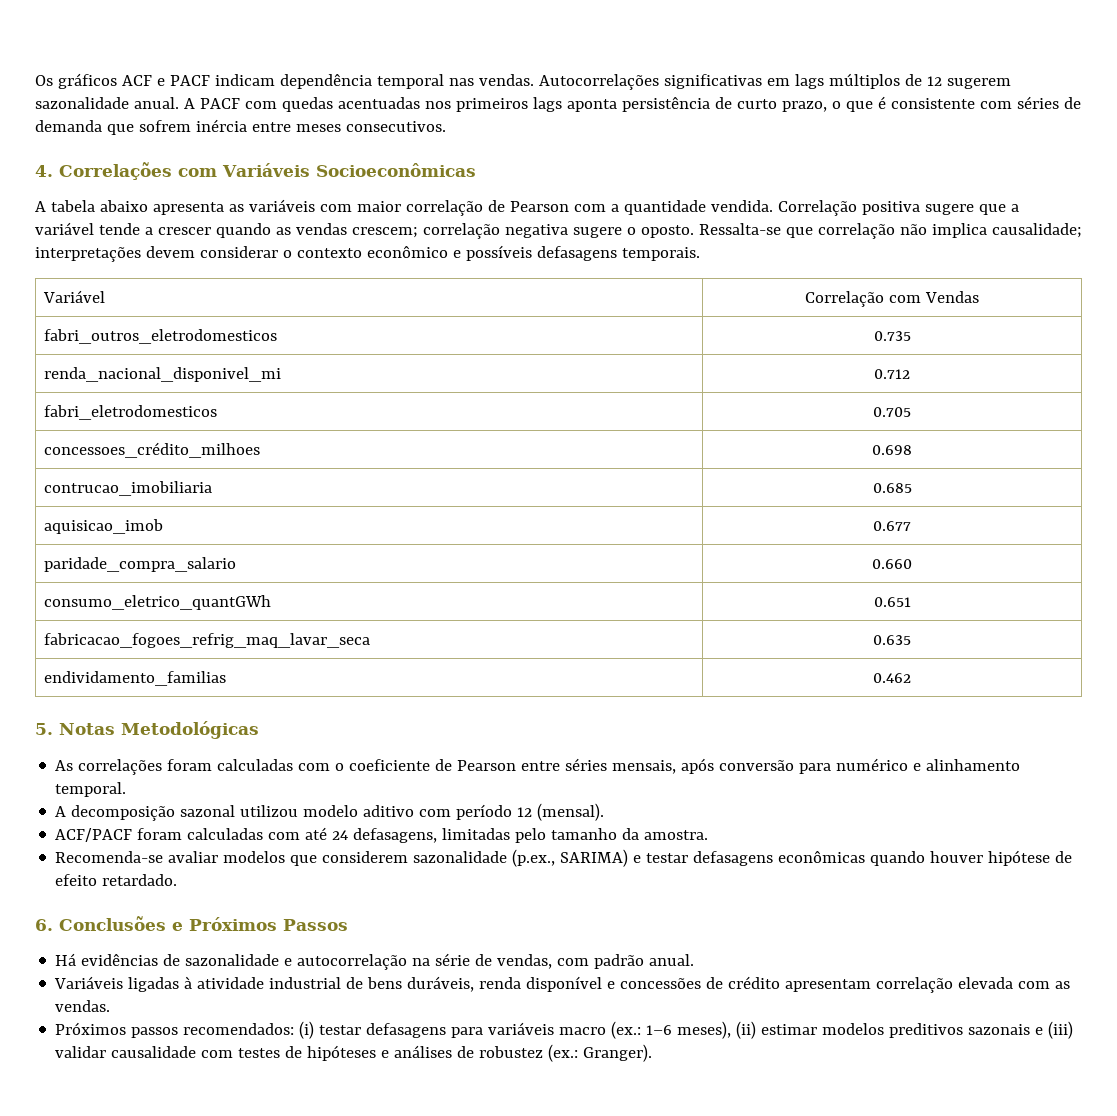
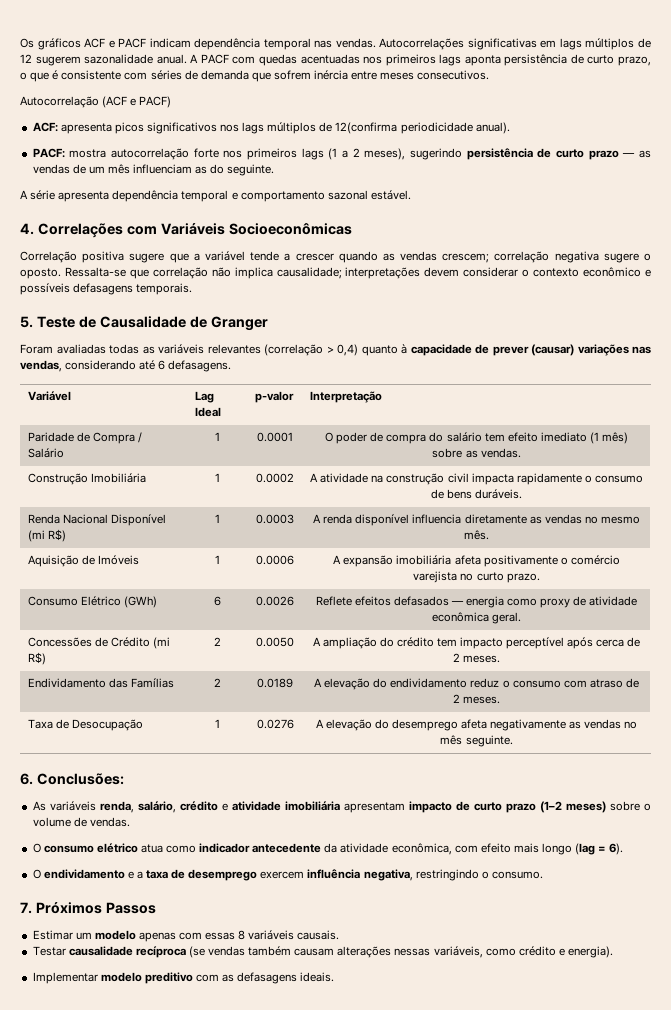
(446, 126) none -> [20,96,172,108] [32,122,510,134] [32,148,651,160] [32,164,275,176] [20,190,411,202] // Autocorrelação (ACF e PACF) // ACF: apresenta picos significativos nos lags múltiplos de 12(confirma periodicidade anual). // PACF: mostra autocorrelação forte nos primeiros lags (1 a 2 meses), sugerindo persistência de curto prazo — as vendas de um mês influenciam as do seguinte. // A série apresenta dependência temporal e comportamento sazonal estável.
[35,199,773,216] A tabela abaixo apresenta as variáveis com maior correlação de Pearson com a quantidade vendida. -> (352, 229) none
[42,290,105,303] [805,291,979,307] [43,329,277,344] [873,331,911,341] [43,367,281,382] [874,369,910,379] [43,405,217,420] [873,407,911,417] [43,442,260,458] [872,445,912,455] [43,481,212,496] [872,483,912,493] [43,519,163,534] [873,521,911,531] [43,557,236,572] [872,559,912,569] [43,595,271,610] [873,597,911,607] [43,633,370,648] [873,635,911,645] [43,671,226,686] [873,673,911,683] [35,721,259,739] [55,758,1021,775] [55,782,127,797] [55,803,605,821] [55,827,709,843] [55,849,1073,867] [55,874,178,886] [35,916,348,931] [55,953,695,970] [54,976,1071,993] [55,1000,111,1012] [55,1021,1074,1039] [55,1044,653,1062] // Variável | Correlação com Vendas // fabri_outros_eletrodomesticos | 0.735 // renda_nacional_disponivel_mi | 0.712 // fabri_eletrodomesticos | 0.705 // concessoes_crédito_milhoes | 0.698 // contrucao_imobiliaria | 0.685 // aquisicao_imob | 0.677 // paridade_compra_salario | 0.660 // consumo_eletrico_quantGWh | 0.651 // fabricacao_fogoes_refrig_maq_lavar_seca | 0.635 // endividamento_familias | 0.462 // 5. Notas Metodológicas // As correlações foram calculadas com o coeficiente de Pearson entre séries mensais, após conversão para numérico e alinhamento temporal. // A decomposição sazonal utilizou modelo aditivo com período 12 (mensal). // ACF/PACF foram calculadas com até 24 defasagens, limitadas pelo tamanho da amostra. // Recomenda-se avaliar modelos que considerem sazonalidade (p.ex., SARIMA) e testar defasagens econômicas quando houver hipótese de efeito retardado. // 6. Conclusões e Próximos Passos // Há evidências de sazonalidade e autocorrelação na série de vendas, com padrão anual. // Variáveis ligadas à atividade industrial de bens duráveis, renda disponível e concessões de crédito apresentam correlação elevada com as vendas. // Próximos passos recomendados: (i) testar defasagens para variáveis macro (ex.: 1–6 meses), (ii) estimar modelos preditivos sazonais e (iii) validar causalidade com testes de hipóteses e análises de robustez (ex.: Granger). -> [20,316,268,331] [20,344,651,356] [20,360,232,372] [27,391,71,401] [194,391,214,403] [194,407,221,417] [254,391,294,403] [309,391,382,403] [27,432,143,444] [27,448,64,458] [215,432,221,441] [257,432,293,442] [324,432,629,444] [432,448,521,458] [27,473,146,485] [215,473,221,482] [256,473,294,483] [310,473,643,485] [430,489,523,499] [27,514,166,526] [27,529,66,542] [215,514,221,523] [256,514,294,524] [313,514,640,526] [464,530,489,540] [27,555,139,567] [215,555,221,564] [256,555,294,565] [333,555,620,567] [413,571,540,583] [27,596,157,608] [214,596,222,606] [256,596,294,606] [315,596,638,608] [431,612,522,624] [27,637,171,649] [27,652,46,665] [214,637,222,646] [256,637,294,647] [312,637,641,649] [452,653,501,663] [27,678,174,688] [214,678,222,687] [257,678,293,688] [314,678,639,690] [452,694,501,704] [27,719,143,731] [215,719,221,728] [256,719,294,729] [315,719,638,731] [440,735,513,747] [20,773,124,785] [32,801,652,813] [32,817,130,827] [32,843,624,855] [32,869,543,881] [20,902,156,914] [32,930,340,942] [32,946,614,958] [32,972,335,984] // 5. Teste de Causalidade de Granger // Foram avaliadas todas as variáveis relevantes (correlação > 0,4) quanto à capacidade de prever (causar) variações nas vendas, considerando até 6 defasagens. // Variável | Lag Ideal | p-valor | Interpretação // Paridade de Compra / Salário | 1 | 0.0001 | O poder de compra do salário tem efeito imediato (1 mês) sobre as vendas. // Construção Imobiliária | 1 | 0.0002 | A atividade na construção civil impacta rapidamente o consumo de bens duráveis. // Renda Nacional Disponível (mi R$) | 1 | 0.0003 | A renda disponível influencia diretamente as vendas no mesmo mês. // Aquisição de Imóveis | 1 | 0.0006 | A expansão imobiliária afeta positivamente o comércio varejista no curto prazo. // Consumo Elétrico (GWh) | 6 | 0.0026 | Reflete efeitos defasados — energia como proxy de atividade econômica geral. // Concessões de Crédito (mi R$) | 2 | 0.0050 | A ampliação do crédito tem impacto perceptível após cerca de 2 meses. // Endividamento das Famílias | 2 | 0.0189 | A elevação do endividamento reduz o consumo com atraso de 2 meses. // Taxa de Desocupação | 1 | 0.0276 | A elevação do desemprego afeta negativamente as vendas no mês seguinte. // 6. Conclusões: // As variáveis renda, salário, crédito e atividade imobiliária apresentam impacto de curto prazo (1–2 meses) sobre o volume de vendas. // O consumo elétrico atua como indicador antecedente da atividade econômica, com efeito mais longo (lag = 6). // O endividamento e a taxa de desemprego exercem influência negativa, restringindo o consumo. // 7. Próximos Passos // Estimar um modelo apenas com essas 8 variáveis causais. // Testar causalidade recíproca (se vendas também causam alterações nessas variáveis, como crédito e energia). // Implementar modelo preditivo com as defasagens ideais.

